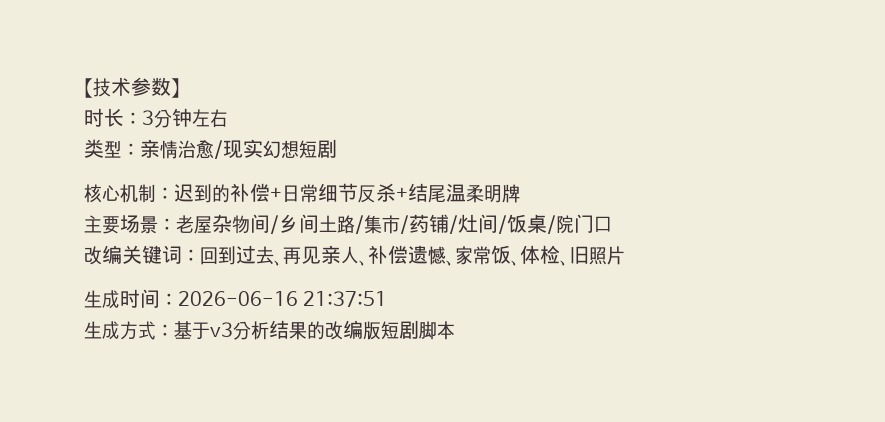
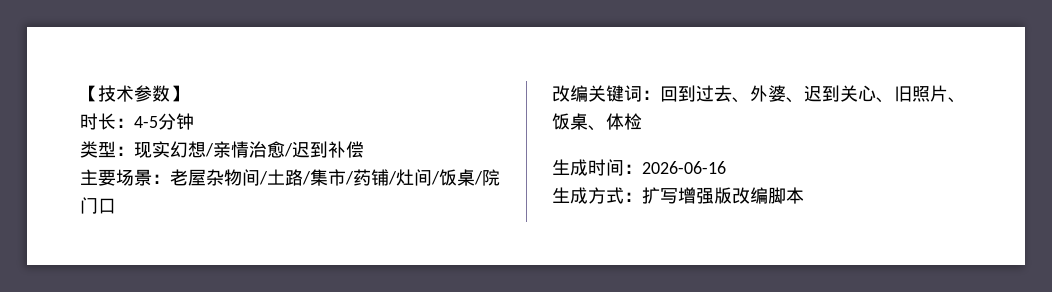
[142,110,154,125] 3 -> [134,116,158,128] 4-5
[192,109,228,128] 左右 -> (194, 121) none
[140,139,337,159] [84,183,520,203] 亲情治愈/现实幻想短剧 // 核心机制：迟到的补偿+日常细节反杀+结尾温柔明牌 -> [134,141,364,158] 现实幻想/亲情治愈/迟到补偿
[279,214,319,233] 乡间 -> (268, 178) none
[283,245,560,266] 再见亲人、补偿遗憾、家常饭、体检 -> [750,85,876,103] 外婆、迟到关心
(625, 255) none -> [948,97,966,103] [552,113,642,131] 、饭桌、体检
[303,291,388,307] 21:37:51 -> (726, 167) none
[174,320,419,340] 基于v3分析结果的改编版短剧 -> [642,187,768,204] 扩写增强版改编

